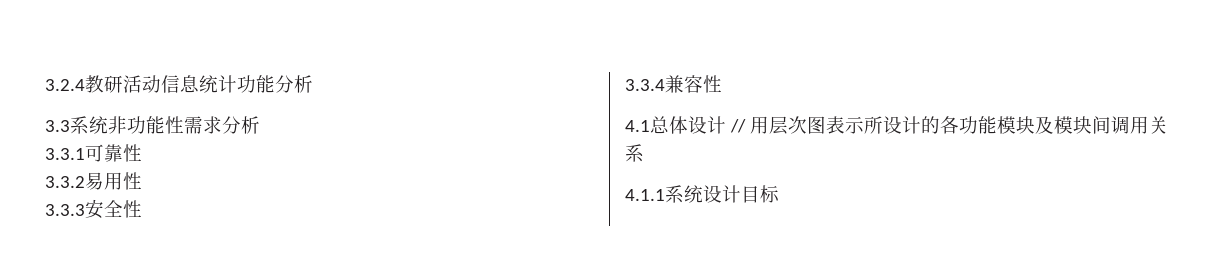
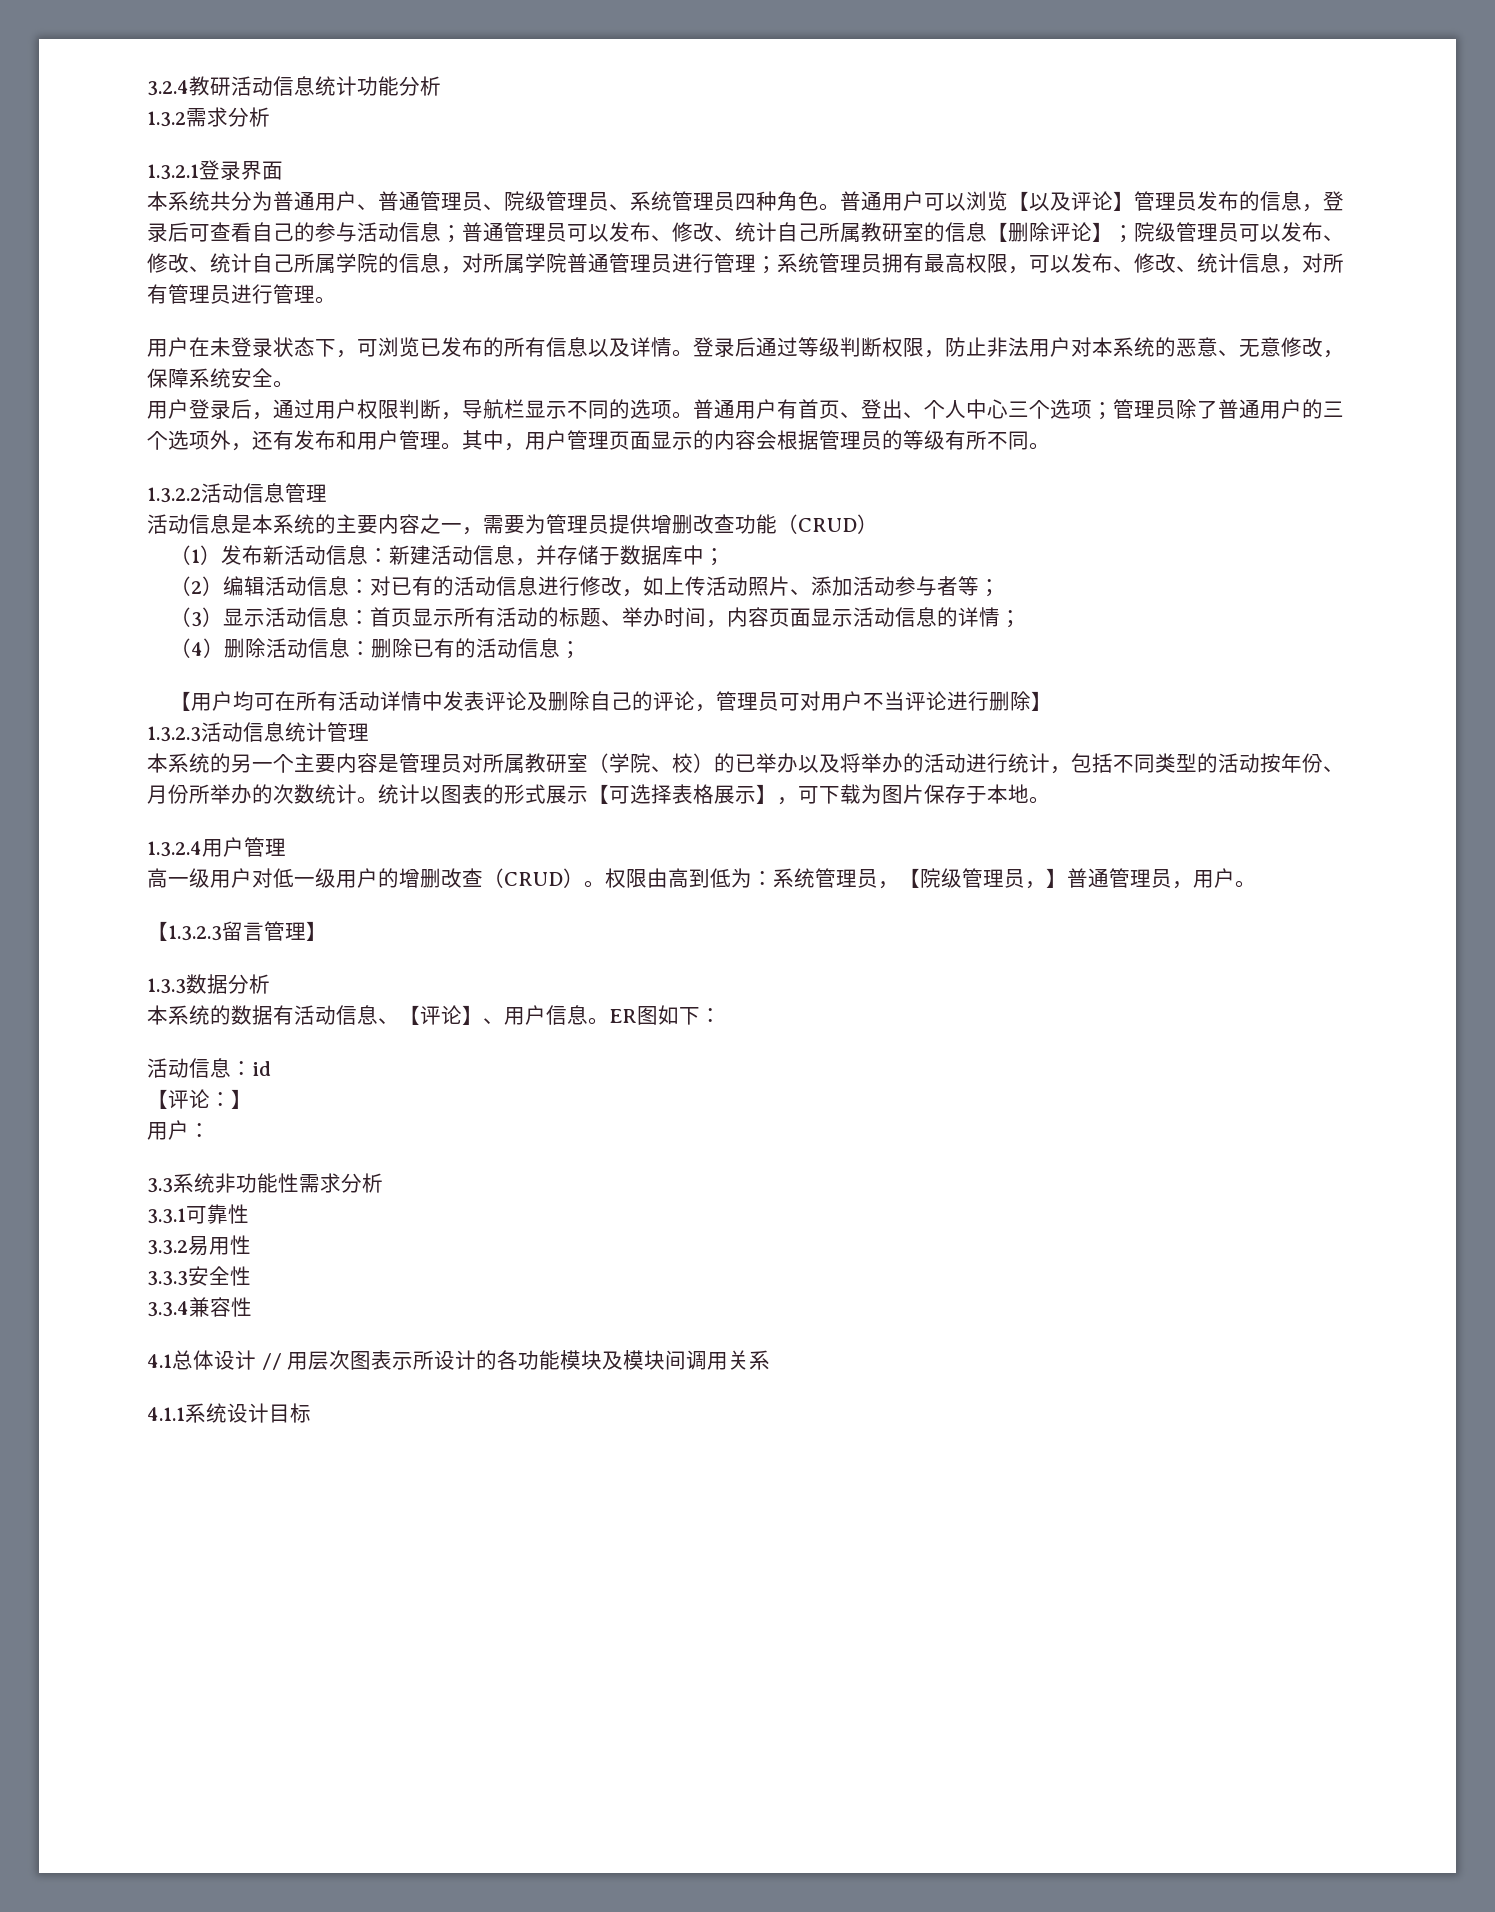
(313, 84) none -> [147,107,270,127] [147,160,283,180] [147,191,1344,212] [147,222,1344,243] [147,253,1344,274] [147,284,336,304] [147,337,1344,358] [147,368,294,388] [147,399,1344,420] [147,430,1050,451] [147,483,327,503] [147,514,878,535] [169,545,725,566] [169,576,1000,597] [169,607,1021,628] [169,638,581,659] [169,691,1052,712] [147,722,369,742] [147,753,1344,774] [147,784,1050,805] [147,837,286,857] [147,868,1256,889] [147,921,327,941] [147,974,270,994] [147,1005,721,1025] [147,1058,271,1078] [147,1089,252,1109] [147,1120,210,1140] // 1.3.2需求分析 // 1.3.2.1登录界面 // 本系统共分为普通用户、普通管理员、院级管理员、系统管理员四种角色。普通用户可以浏览【以及评论】管理员发布的信息，登录后可查看自己的参与活动信息；普通管理员可以发布、修改、统计自己所属教研室的信息【删除评论】；院级管理员可以发布、修改、统计自己所属学院的信息，对所属学院普通管理员进行管理；系统管理员拥有最高权限，可以发布、修改、统计信息，对所有管理员进行管理。 // 用户在未登录状态下，可浏览已发布的所有信息以及详情。登录后通过等级判断权限，防止非法用户对本系统的恶意、无意修改，保障系统安全。 // 用户登录后，通过用户权限判断，导航栏显示不同的选项。普通用户有首页、登出、个人中心三个选项；管理员除了普通用户的三个选项外，还有发布和用户管理。其中，用户管理页面显示的内容会根据管理员的等级有所不同。 // 1.3.2.2活动信息管理 // 活动信息是本系统的主要内容之一，需要为管理员提供增删改查功能（CRUD） // （1）发布新活动信息：新建活动信息，并存储于数据库中； // （2）编辑活动信息：对已有的活动信息进行修改，如上传活动照片、添加活动参与者等； // （3）显示活动信息：首页显示所有活动的标题、举办时间，内容页面显示活动信息的详情； // （4）删除活动信息：删除已有的活动信息； // 【用户均可在所有活动详情中发表评论及删除自己的评论，管理员可对用户不当评论进行删除】 // 1.3.2.3活动信息统计管理 // 本系统的另一个主要内容是管理员对所属教研室（学院、校）的已举办以及将举办的活动进行统计，包括不同类型的活动按年份、月份所举办的次数统计。统计以图表的形式展示【可选择表格展示】，可下载为图片保存于本地。 // 1.3.2.4用户管理 // 高一级用户对低一级用户的增删改查（CRUD）。权限由高到低为：系统管理员，【院级管理员，】普通管理员，用户。 // 【1.3.2.3留言管理】 // 1.3.3数据分析 // 本系统的数据有活动信息、【评论】、用户信息。ER图如下： // 活动信息：id // 【评论：】 // 用户：

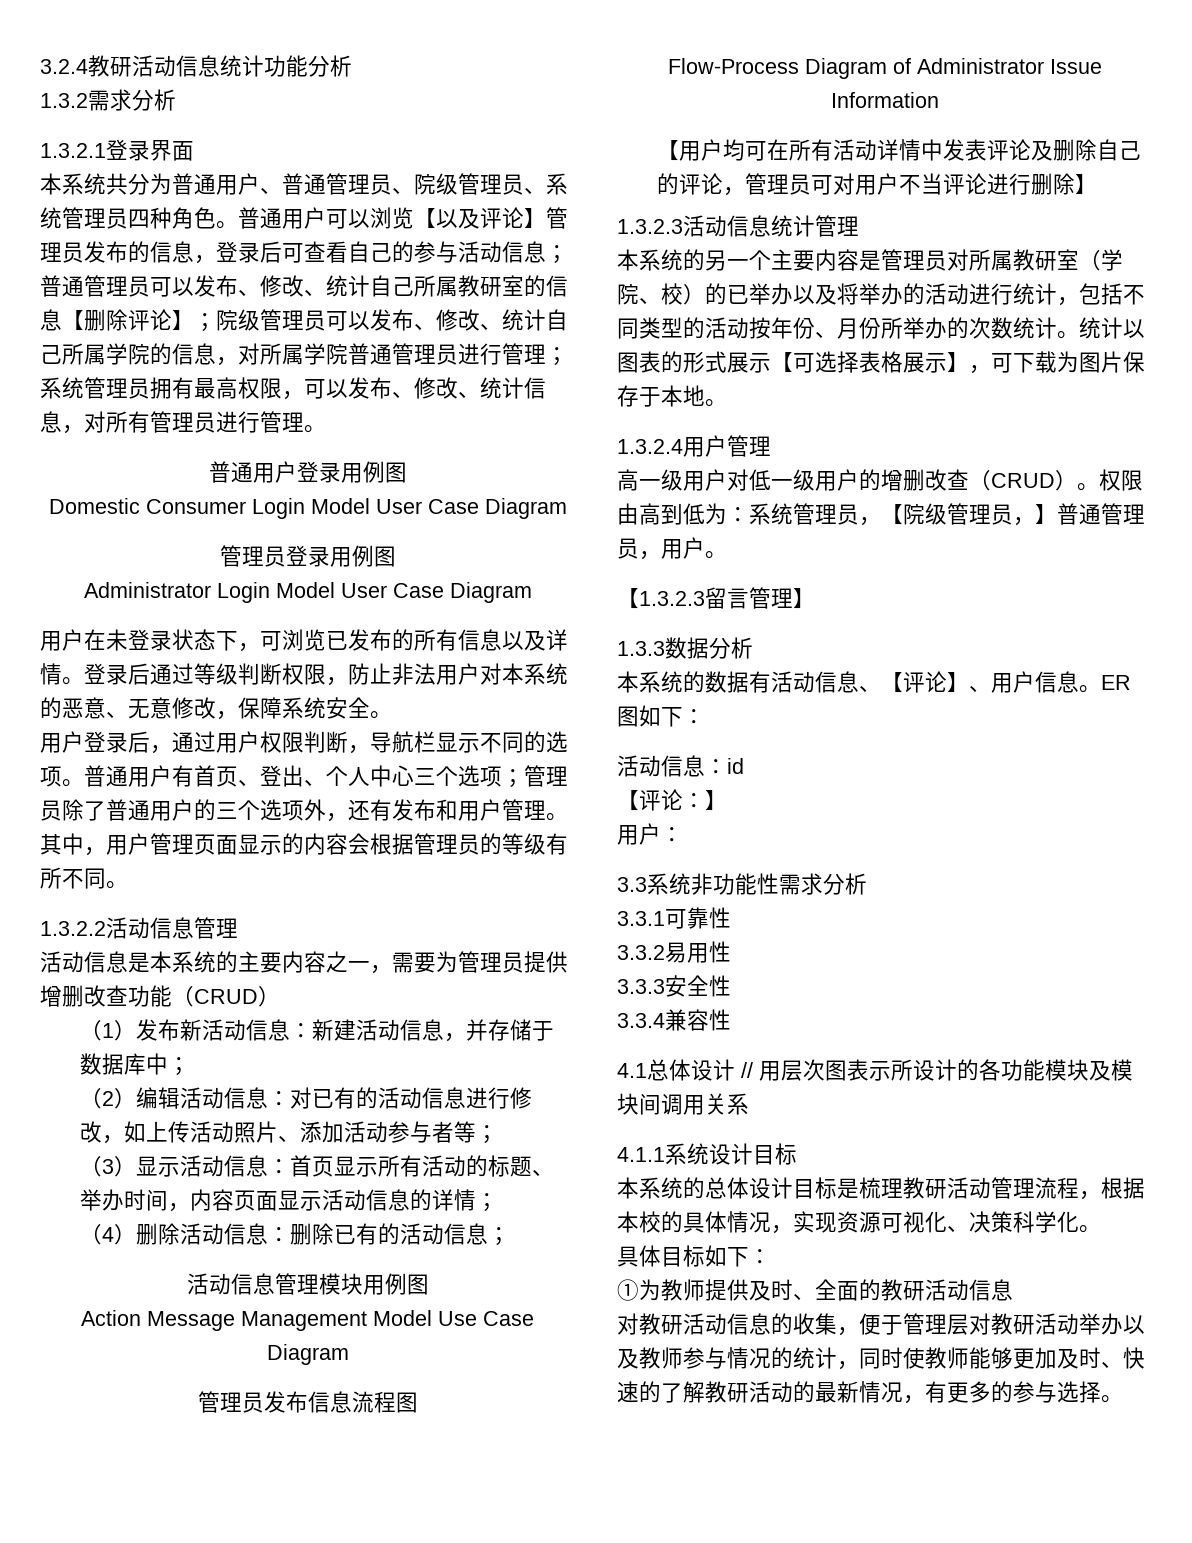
(336, 300) none -> [208,461,407,483] [48,498,567,519] [219,545,396,567] [83,582,532,603] // 普通用户登录用例图 // Domestic Consumer Login Model User Case Diagram // 管理员登录用例图 // Administrator Login Model User Case Diagram
(581, 650) none -> [186,1273,429,1295] [81,1310,534,1331] [266,1344,349,1365] [197,1391,418,1413] [667,58,1102,79] [830,92,939,108] // 活动信息管理模块用例图 // Action Message Management Model Use Case Diagram // 管理员发布信息流程图 // Flow-Process Diagram of Administrator Issue Information
(311, 1413) none -> [617,1177,1145,1200] [617,1211,1101,1234] [617,1245,771,1267] [617,1279,1013,1301] [617,1313,1145,1336] [617,1347,1145,1370] [617,1381,1123,1404] // 本系统的总体设计目标是梳理教研活动管理流程，根据本校的具体情况，实现资源可视化、决策科学化。 // 具体目标如下： // ①为教师提供及时、全面的教研活动信息 // 对教研活动信息的收集，便于管理层对教研活动举办以及教师参与情况的统计，同时使教师能够更加及时、快速的了解教研活动的最新情况，有更多的参与选择。

